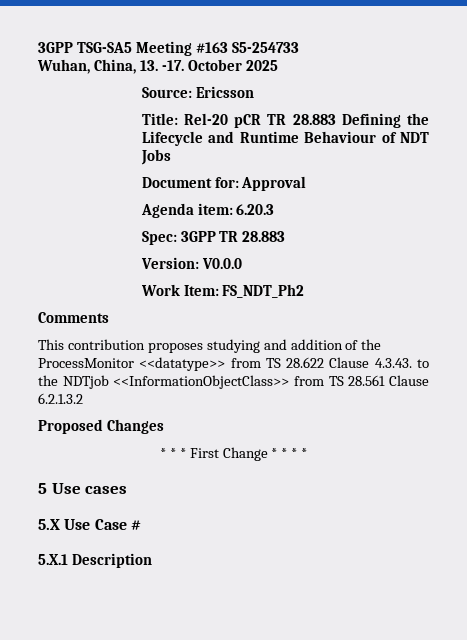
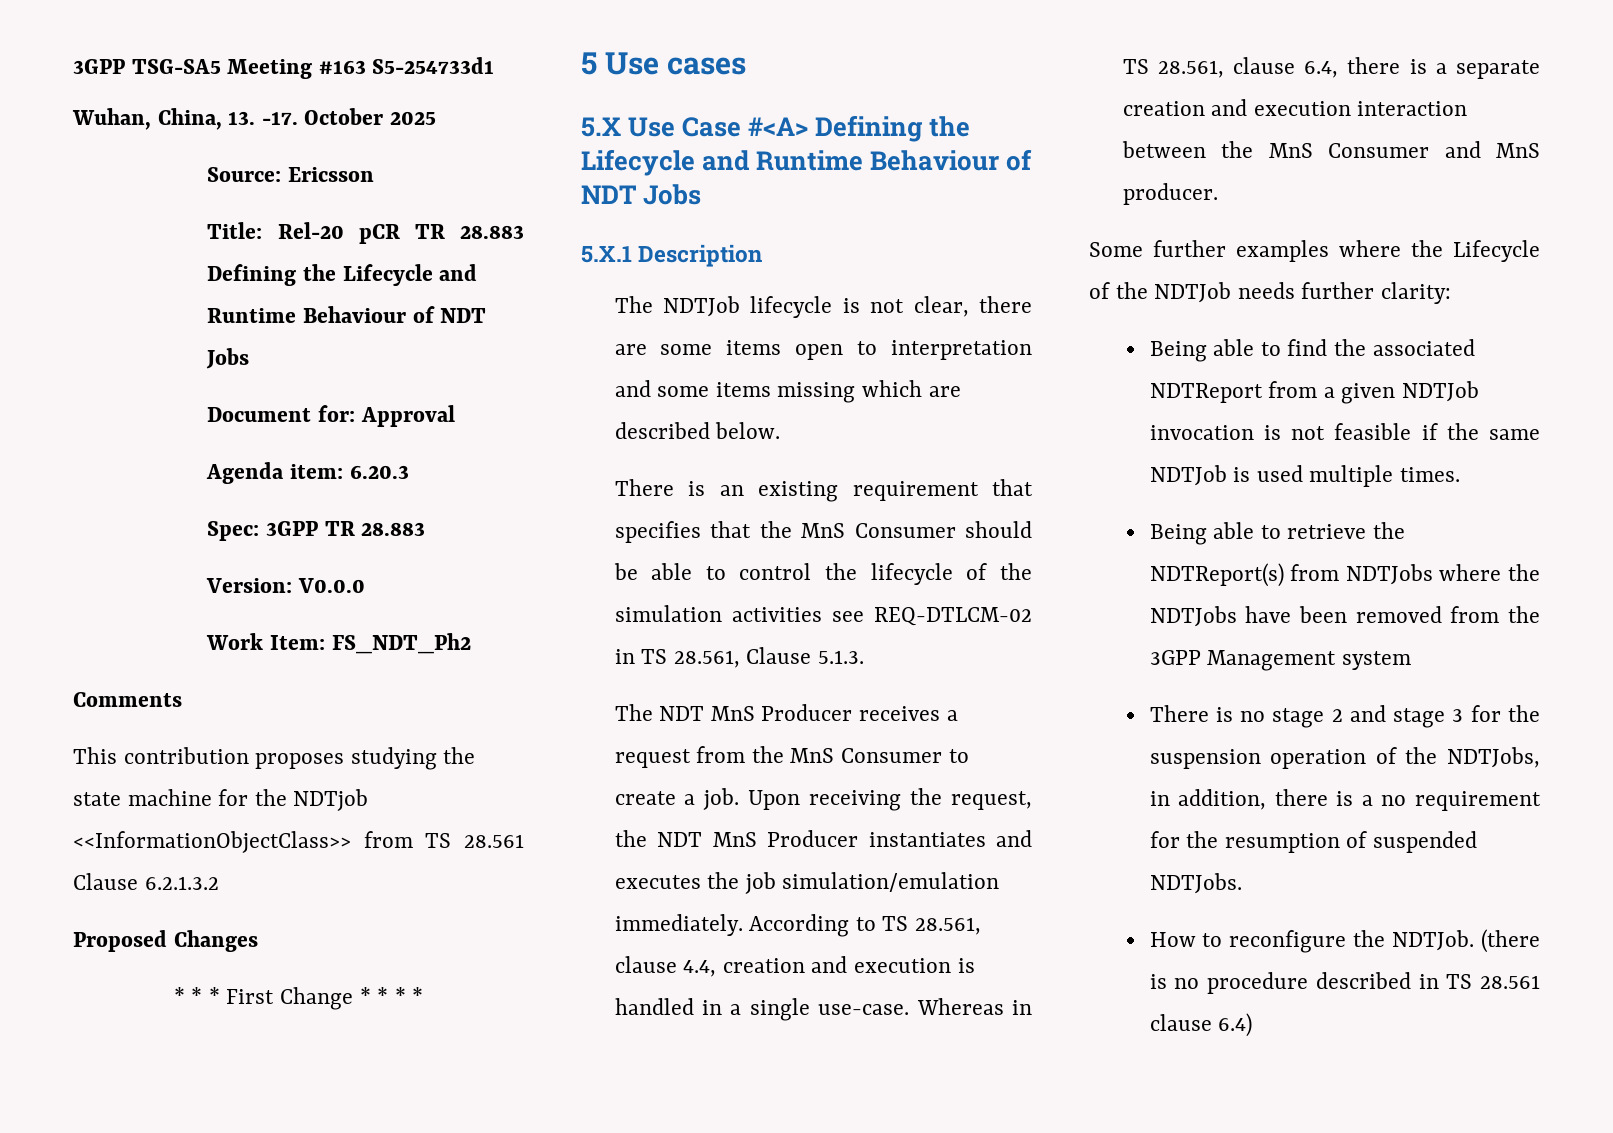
[231,42,299,53] S5-254733 -> [372,57,495,74] S5-254733d1
[263,339,382,350] [38,357,429,371] and addition of the ProcessMonitor <<datatype>> from TS 28.622 Clause 4.3.43. to -> [443,747,476,764] [73,789,249,806] the state machine for
[130,520,141,530] [38,553,153,568] # // 5.X.1 Description -> [748,115,971,142] [581,149,1033,176] [581,184,702,205] [581,244,763,267] [614,296,1032,318] [614,340,1032,360] [614,380,961,403] [614,422,781,439] [614,479,1033,502] [614,521,1032,543] [613,563,1032,585] [614,605,1032,626] [614,647,865,668] [614,704,958,721] [614,746,969,768] [614,788,1032,811] [614,830,1032,847] [614,872,1000,894] [614,914,982,937] [614,956,975,977] [614,998,1032,1021] [1122,57,1540,79] [1122,99,1468,116] [1121,141,1540,158] [1122,183,1218,205] [1089,240,1540,262] [1089,282,1452,304] [1149,339,1475,362] [1149,381,1479,404] [1149,423,1540,440] [1149,465,1460,487] [1149,522,1405,545] [1149,563,1540,587] [1149,606,1540,627] [1149,650,1411,671] [1149,705,1540,728] [1149,747,1540,769] [1149,789,1541,811] [1149,831,1477,853] [1149,873,1242,894] [1149,929,1540,953] [1149,972,1540,994] [1149,1013,1253,1037] #<A> Defining the Lifecycle and Runtime Behaviour of NDT Jobs // 5.X.1 Description // The NDTJob lifecycle is not clear, there are some items open to interpretation and some items missing which are described below. // There is an existing requirement that specifies that the MnS Consumer should be able to control the lifecycle of the simulation activities see REQ-DTLCM-02 in TS 28.561, Clause 5.1.3. // The NDT MnS Producer receives a request from the MnS Consumer to create a job. Upon receiving the request, the NDT MnS Producer instantiates and executes the job simulation/emulation immediately. According to TS 28.561, clause 4.4, creation and execution is handled in a single use-case. Whereas in TS 28.561, clause 6.4, there is a separate creation and execution interaction between the MnS Consumer and MnS producer. // Some further examples where the Lifecycle of the NDTJob needs further clarity: // Being able to find the associated NDTReport from a given NDTJob invocation is not feasible if the same NDTJob is used multiple times. // Being able to retrieve the NDTReport(s) from NDTJobs where the NDTJobs have been removed from the 3GPP Management system // There is no stage 2 and stage 3 for the suspension operation of the NDTJobs, in addition, there is a no requirement for the resumption of suspended NDTJobs. // How to reconfigure the NDTJob. (there is no procedure described in TS 28.561 clause 6.4)

